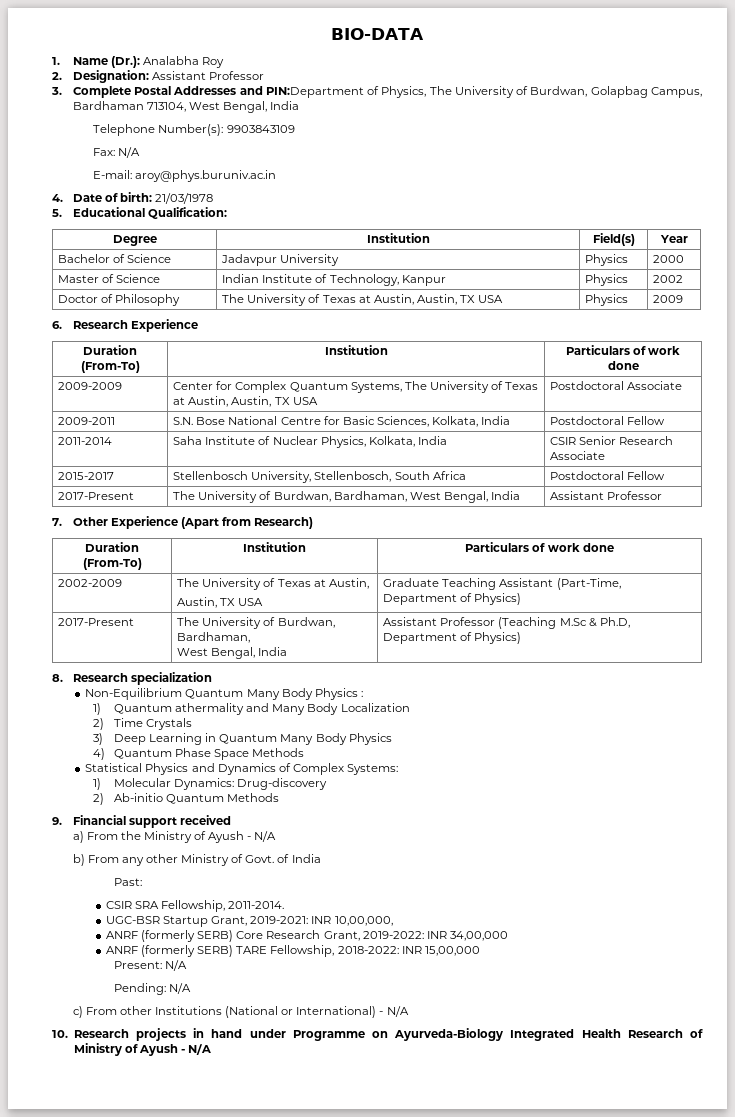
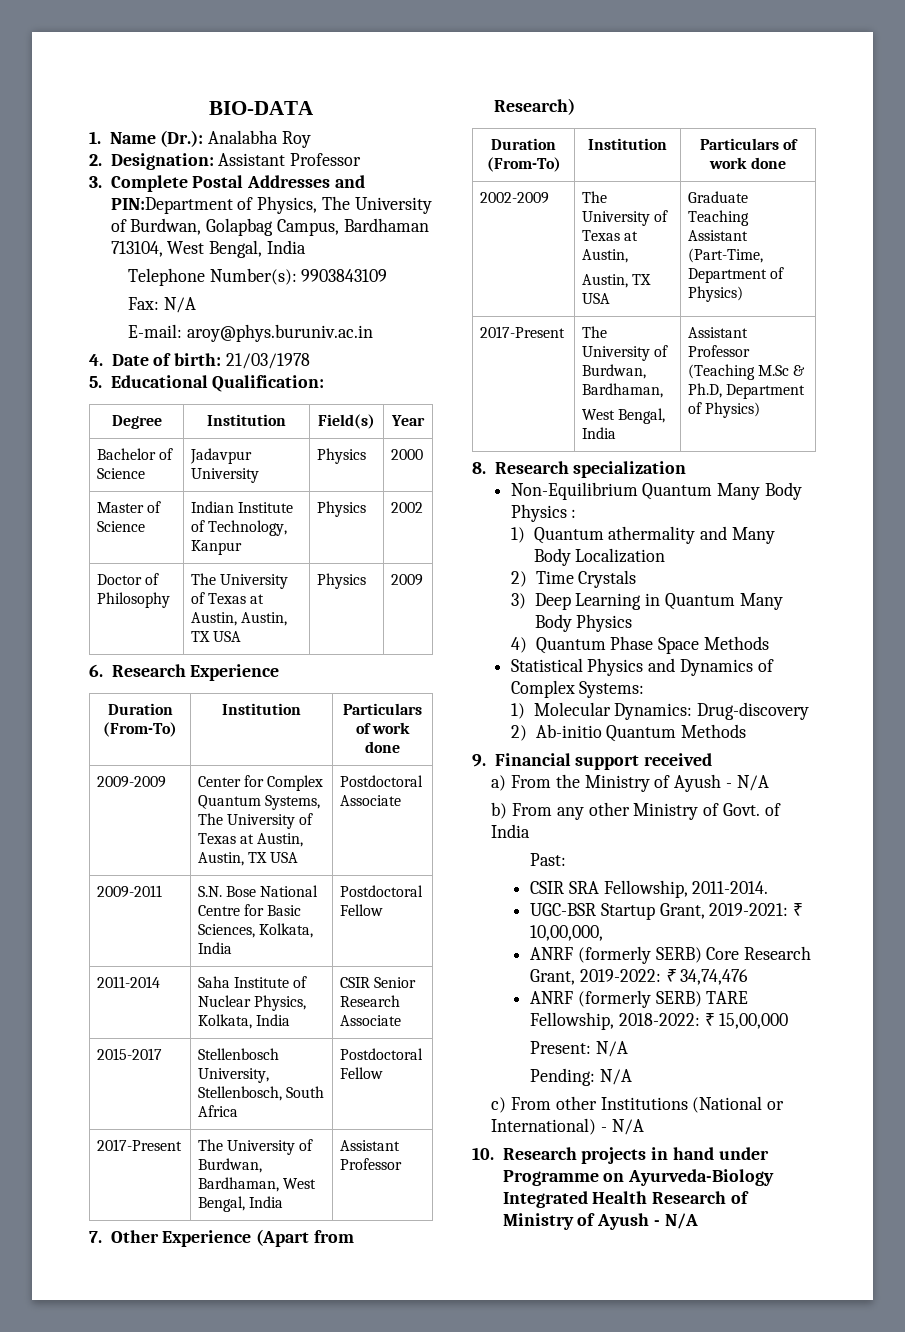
[311,916,332,924] INR -> [793,903,804,916] ₹
[426,931,508,941] INR 34,00,000 -> [665,969,749,985] ₹ 34,74,476
[401,946,422,954] INR -> [704,1013,715,1026] ₹

